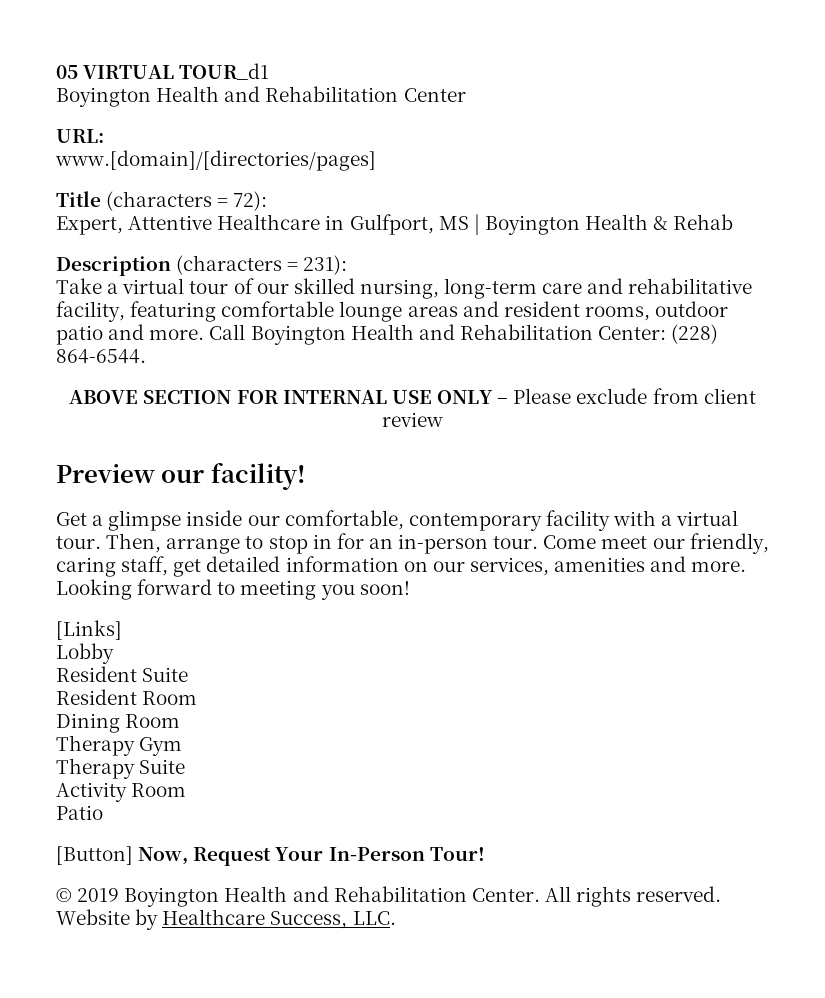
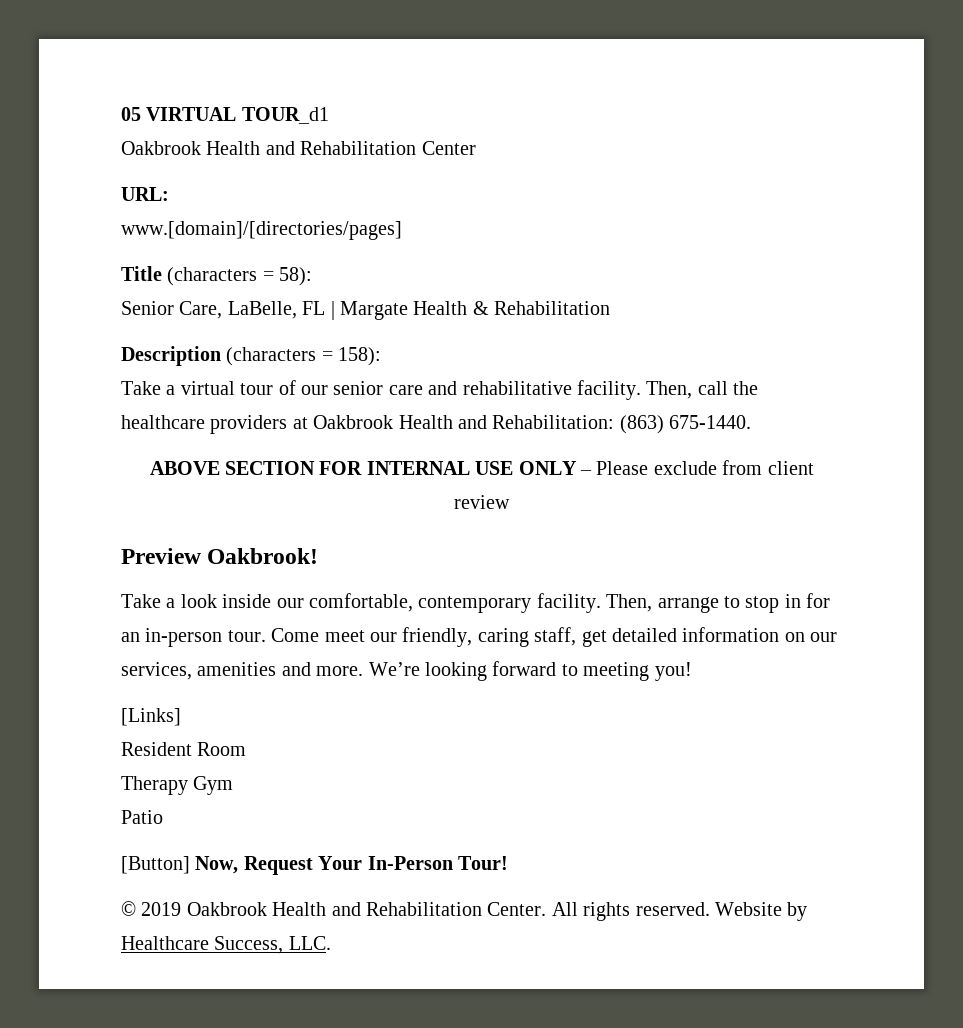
[56,87,151,107] Boyington -> [121,141,201,155] Oakbrook
[233,191,268,211] [56,214,580,235] 72): // Expert, Attentive Healthcare in Gulfport, MS | Boyington -> [279,267,313,286] [121,301,408,320] 58): // Senior Care, LaBelle, FL | Margate
[673,214,734,230] Rehab -> [494,301,611,315] Rehabilitation
[303,255,348,275] 231): -> [338,347,382,366] 158):
[293,278,753,299] [56,301,729,322] [56,324,719,345] [56,349,146,364] skilled nursing, long-term care and rehabilitative facility, featuring comfortable lounge areas and resident rooms, outdoor patio and more. Call Boyington Health and Rehabilitation Center: (228) 864-6544. -> [333,380,759,400] [121,415,752,434] senior care and rehabilitative facility. Then, call the healthcare providers at Oakbrook Health and Rehabilitation: (863) 675-1440.
[161,462,306,490] [56,510,739,531] [56,536,101,549] our facility! // Get a glimpse inside our comfortable, contemporary facility with a virtual tour. -> [207,548,319,564] [121,593,601,613] Oakbrook! // Take a look inside our comfortable, contemporary facility.
[56,579,132,600] Looking -> [368,662,487,681] We’re looking
[320,581,410,600] you soon! -> [654,662,692,681] you!
[56,643,114,664] [56,666,189,682] // Lobby // Resident Suite -> (181, 717) none
[56,713,181,733] // Dining Room -> (247, 749) none
[56,758,186,779] [56,782,187,802] // Therapy Suite // Activity Room -> (234, 785) none
[124,887,220,907] Boyington -> [186,902,267,916] Oakbrook

